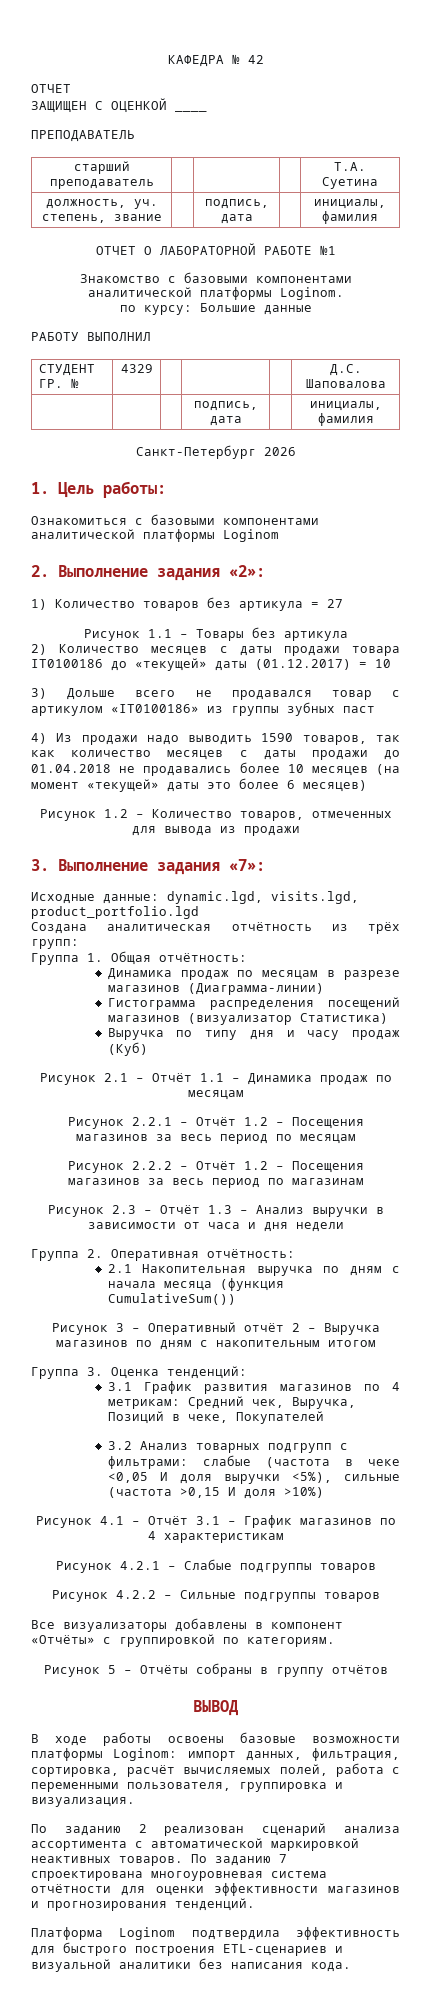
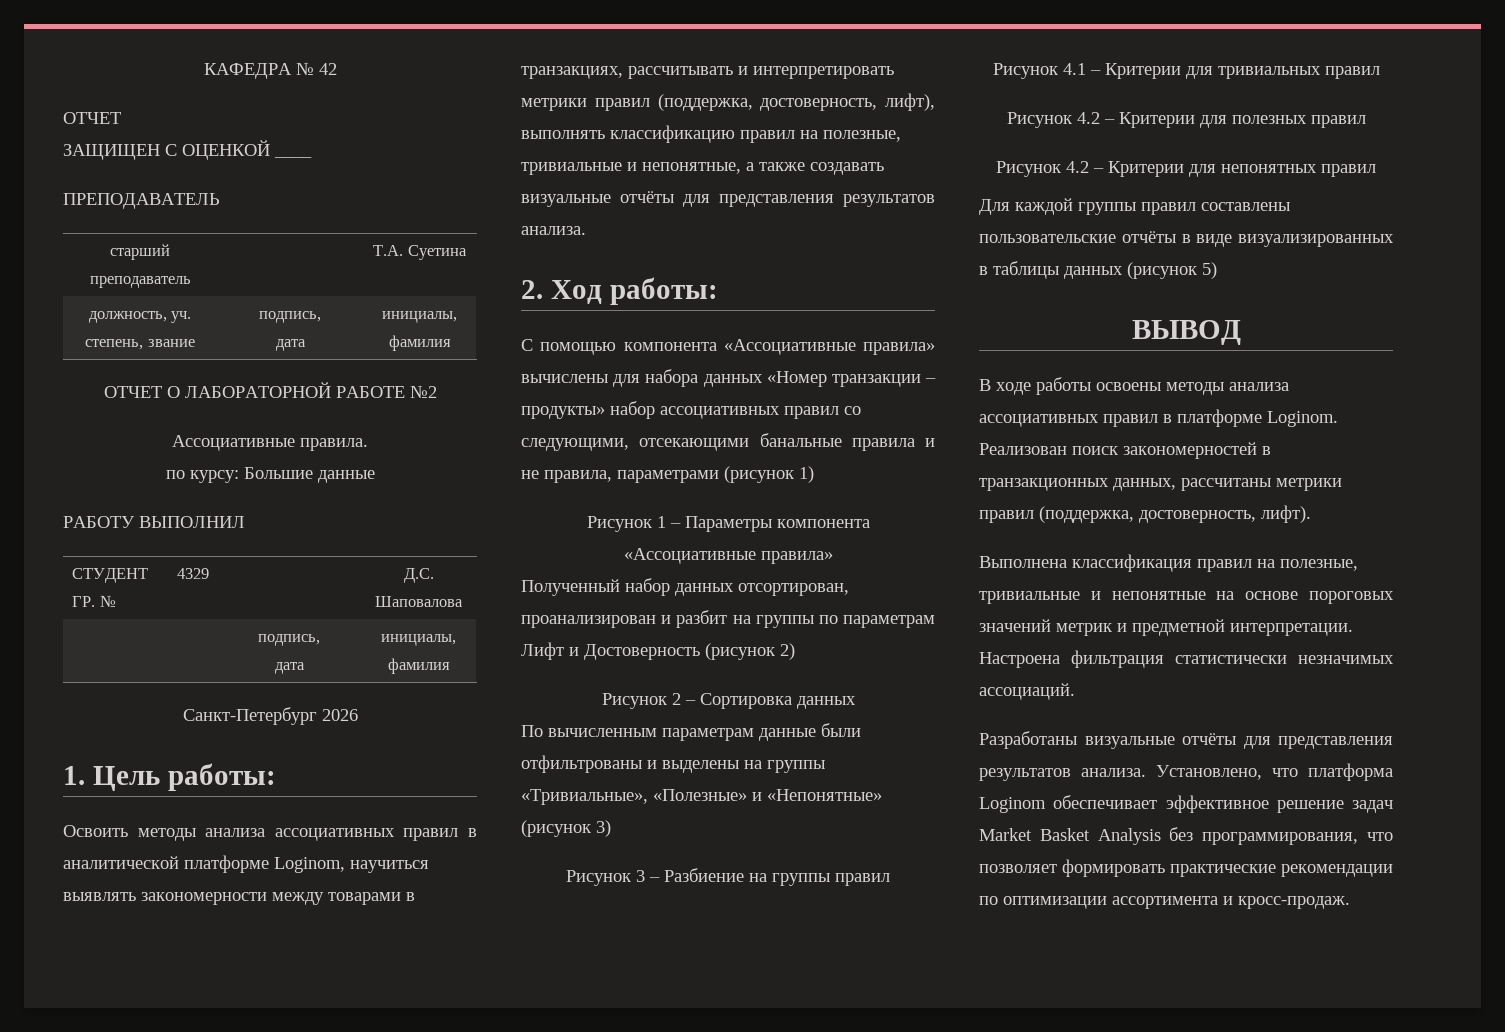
[319,245,336,255] [79,272,352,283] [87,287,344,300] №1 // Знакомство с базовыми компонентами аналитической платформы Loginom. -> [409,385,437,398] [172,435,368,451] №2 // Ассоциативные правила.
[31,514,319,525] [31,529,279,542] [31,565,265,581] [31,597,343,611] [83,627,348,641] [31,644,400,656] [31,658,391,671] [31,688,400,700] [31,702,375,716] [31,733,400,745] [31,750,400,760] [31,762,401,776] [31,778,367,792] [39,809,392,821] [131,826,300,836] [31,859,265,875] [31,891,359,904] [31,906,199,919] [31,922,400,934] [31,939,79,949] [31,951,247,965] [107,968,400,980] [107,983,324,995] [107,997,400,1010] [107,1013,388,1025] [107,1028,400,1040] [107,1042,148,1056] [39,1073,392,1085] [187,1090,244,1100] [67,1117,364,1129] [75,1134,356,1144] [67,1161,364,1173] [67,1178,364,1188] [47,1205,384,1217] [87,1222,344,1232] [31,1249,295,1261] [107,1264,400,1276] [107,1278,284,1291] [107,1293,236,1305] [51,1322,380,1335] [55,1340,376,1350] [31,1366,247,1379] [107,1381,400,1394] [107,1396,356,1409] [107,1411,324,1424] [107,1441,348,1453] [107,1455,400,1469] [107,1472,400,1484] [107,1487,324,1499] [35,1515,396,1528] [147,1531,284,1543] [55,1559,376,1573] [51,1590,380,1602] [31,1618,343,1632] [31,1634,335,1647] [43,1663,388,1677] Ознакомиться с базовыми компонентами аналитической платформы Loginom // 2. Выполнение задания «2»: // 1) Количество товаров без артикула = 27 // Рисунок 1.1 – Товары без артикула // 2) Количество месяцев с даты продажи товара IT0100186 до «текущей» даты (01.12.2017) = 10 // 3) Дольше всего не продавался товар с артикулом «IT0100186» из группы зубных паст // 4) Из продажи надо выводить 1590 товаров, так как количество месяцев с даты продажи до 01.04.2018 не продавались более 10 месяцев (на момент «текущей» даты это более 6 месяцев) // Рисунок 1.2 – Количество товаров, отмеченных для вывода из продажи // 3. Выполнение задания «7»: // Исходные данные: dynamic.lgd, visits.lgd, product_portfolio.lgd // Создана аналитическая отчётность из трёх групп: // Группа 1. Общая отчётность: // Динамика продаж по месяцам в разрезе магазинов (Диаграмма-линии) // Гистограмма распределения посещений магазинов (визуализатор Статистика) // Выручка по типу дня и часу продаж (Куб) // Рисунок 2.1 – Отчёт 1.1 – Динамика продаж по месяцам // Рисунок 2.2.1 – Отчёт 1.2 – Посещения магазинов за весь период по месяцам // Рисунок 2.2.2 – Отчёт 1.2 – Посещения магазинов за весь период по магазинам // Рисунок 2.3 – Отчёт 1.3 – Анализ выручки в зависимости от часа и дня недели // Группа 2. Оперативная отчётность: // 2.1 Накопительная выручка по дням с начала месяца (функция CumulativeSum()) // Рисунок 3 – Оперативный отчёт 2 – Выручка магазинов по дням с накопительным итогом // Группа 3. Оценка тенденций: // 3.1 График развития магазинов по 4 метрикам: Средний чек, Выручка, Позиций в чеке, Покупателей // 3.2 Анализ товарных подгрупп с фильтрами: слабые (частота в чеке <0,05 И доля выручки <5%), сильные (частота >0,15 И доля >10%) // Рисунок 4.1 – Отчёт 3.1 – График магазинов по 4 характеристикам // Рисунок 4.2.1 – Слабые подгруппы товаров // Рисунок 4.2.2 – Сильные подгруппы товаров // Все визуализаторы добавлены в компонент «Отчёты» с группировкой по категориям. // Рисунок 5 – Отчёты собраны в группу отчётов -> [63,825,477,841] [63,855,429,873] [63,892,415,905] [521,66,894,79] [521,93,935,111] [521,125,901,143] [521,162,884,175] [521,191,935,207] [521,226,586,235] [521,277,718,305] [521,339,935,355] [521,369,936,387] [521,401,861,419] [521,433,935,451] [521,466,814,483] [586,516,870,532] [623,548,833,564] [521,578,849,596] [521,610,935,628] [521,642,795,660] [601,693,856,709] [521,723,861,741] [521,755,825,773] [521,789,882,805] [521,820,611,837] [566,868,890,886] [992,63,1380,79] [1006,112,1366,128] [996,161,1376,177] [979,198,1290,215] [979,231,1394,247] [979,261,1217,279] Освоить методы анализа ассоциативных правил в аналитической платформе Loginom, научиться выявлять закономерности между товарами в транзакциях, рассчитывать и интерпретировать метрики правил (поддержка, достоверность, лифт), выполнять классификацию правил на полезные, тривиальные и непонятные, а также создавать визуальные отчёты для представления результатов анализа. // 2. Ход работы: // С помощью компонента «Ассоциативные правила» вычислены для набора данных «Номер транзакции – продукты» набор ассоциативных правил со следующими, отсекающими банальные правила и не правила, параметрами (рисунок 1) // Рисунок 1 – Параметры компонента «Ассоциативные правила» // Полученный набор данных отсортирован, проанализирован и разбит на группы по параметрам Лифт и Достоверность (рисунок 2) // Рисунок 2 – Сортировка данных // По вычисленным параметрам данные были отфильтрованы и выделены на группы «Тривиальные», «Полезные» и «Непонятные» (рисунок 3) // Рисунок 3 – Разбиение на группы правил // Рисунок 4.1 – Критерии для тривиальных правил // Рисунок 4.2 – Критерии для полезных правил // Рисунок 4.2 – Критерии для непонятных правил // Для каждой группы правил составлены пользовательские отчёты в виде визуализированных в таблицы данных (рисунок 5)
[239,1732,400,1743] [31,1748,400,1761] [31,1763,400,1777] [31,1782,343,1792] [31,1797,135,1807] [31,1823,401,1836] [31,1838,359,1851] [31,1854,287,1866] [31,1871,327,1881] [31,1883,400,1896] [31,1898,255,1911] [31,1927,400,1940] [31,1942,343,1956] [31,1958,351,1972] базовые возможности платформы Loginom: импорт данных, фильтрация, сортировка, расчёт вычисляемых полей, работа с переменными пользователя, группировка и визуализация. // По заданию 2 реализован сценарий анализа ассортимента с автоматической маркировкой неактивных товаров. По заданию 7 спроектирована многоуровневая система отчётности для оценки эффективности магазинов и прогнозирования тенденций. // Платформа Loginom подтвердила эффективность для быстрого построения ETL-сценариев и визуальной аналитики без написания кода. -> [1166,382,1289,395] [979,409,1338,427] [979,442,1271,459] [979,478,1342,491] [979,505,1311,523] [979,554,1358,572] [979,591,1394,604] [979,619,1353,636] [979,650,1394,668] [979,683,1075,700] [979,731,1393,749] [979,763,1393,781] [979,795,1393,813] [979,827,1393,845] [979,859,1393,877] [979,896,1350,909] методы анализа ассоциативных правил в платформе Loginom. Реализован поиск закономерностей в транзакционных данных, рассчитаны метрики правил (поддержка, достоверность, лифт). // Выполнена классификация правил на полезные, тривиальные и непонятные на основе пороговых значений метрик и предметной интерпретации. Настроена фильтрация статистически незначимых ассоциаций. // Разработаны визуальные отчёты для представления результатов анализа. Установлено, что платформа Loginom обеспечивает эффективное решение задач Market Basket Analysis без программирования, что позволяет формировать практические рекомендации по оптимизации ассортимента и кросс-продаж.

